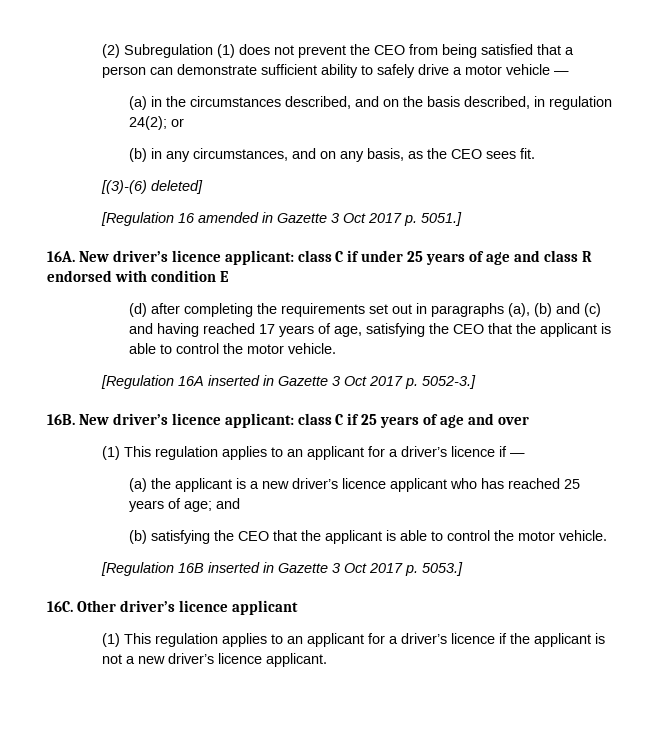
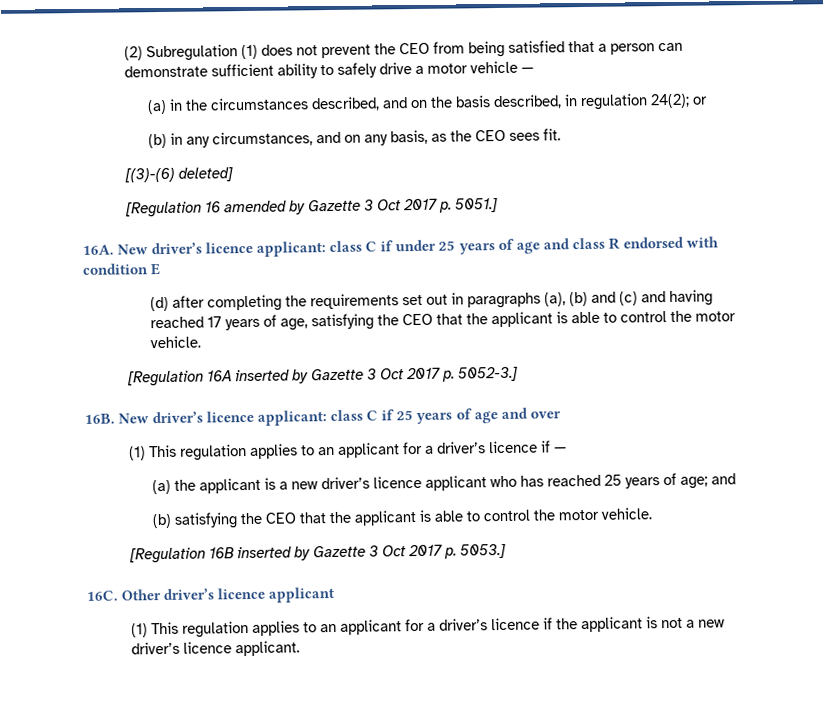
[261,212,273,223] in -> [289,200,307,215] by
[262,375,274,386] in -> [292,369,310,384] by
[262,562,274,573] in -> [294,546,312,561] by

